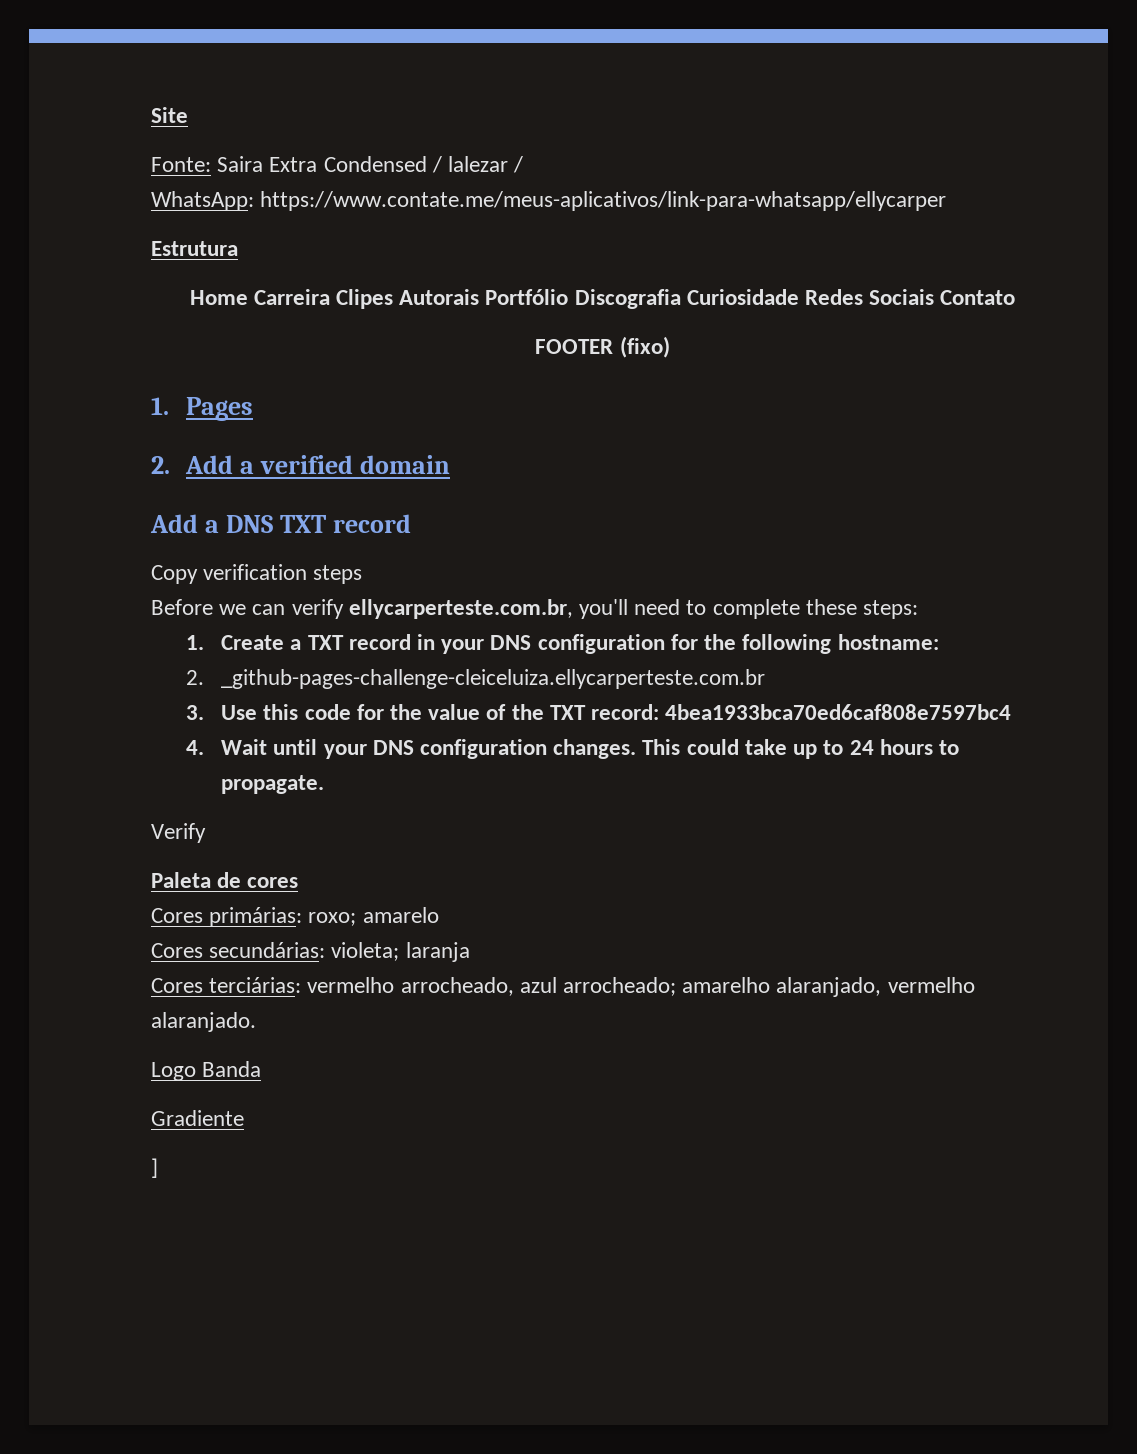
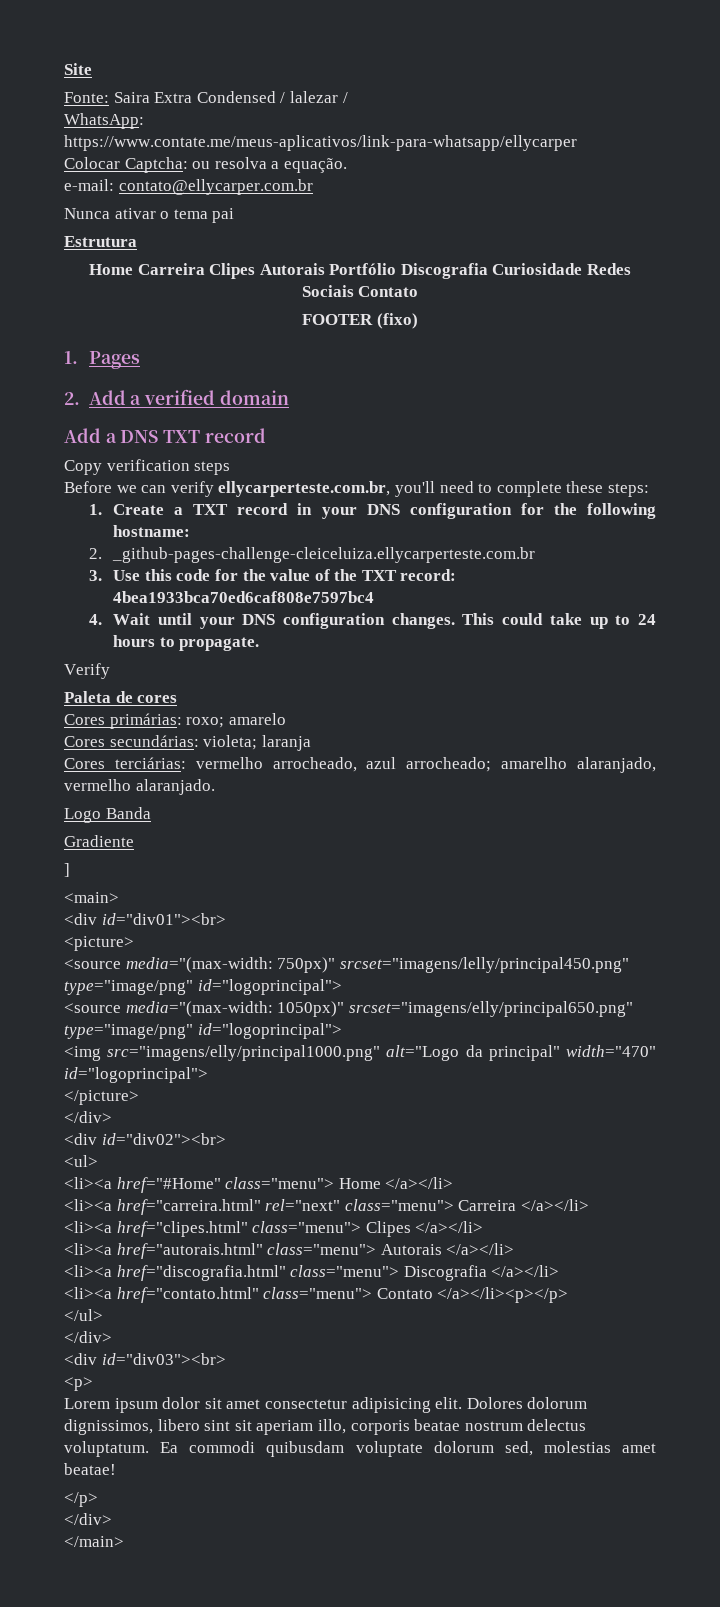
(947, 201) none -> [64,157,347,173] [64,179,313,195] [64,208,235,223] // Colocar Captcha: ou resolva a equação. // e-mail: contato@ellycarper.com.br // Nunca ativar o tema pai
(158, 1168) none -> [64,892,119,903] [64,913,226,925] [64,936,134,951] [64,957,629,973] [64,979,342,995] [64,1001,633,1017] [64,1023,342,1039] [64,1045,656,1061] [64,1067,208,1083] [64,1090,139,1105] [64,1111,112,1123] [64,1133,226,1145] [64,1155,98,1167] [64,1177,454,1193] [64,1199,589,1215] [64,1221,484,1237] [64,1243,515,1259] [64,1265,560,1281] [64,1287,569,1303] [64,1309,103,1321] [64,1331,112,1343] [64,1353,226,1365] [64,1377,93,1391] [64,1397,588,1413] [64,1419,587,1435] [64,1441,656,1457] [64,1463,116,1475] [64,1492,98,1507] [64,1513,112,1525] [64,1536,124,1547] // <main> // <div id="div01"><br> // <picture> // <source media="(max-width: 750px)" srcset="imagens/lelly/principal450.png" type="image/png" id="logoprincipal"> // <source media="(max-width: 1050px)" srcset="imagens/elly/principal650.png" type="image/png" id="logoprincipal"> // <img src="imagens/elly/principal1000.png" alt="Logo da principal" width="470" id="logoprincipal"> // </picture> // </div> // <div id="div02"><br> // <ul> // <li><a href="#Home" class="menu"> Home </a></li> // <li><a href="carreira.html" rel="next" class="menu"> Carreira </a></li> // <li><a href="clipes.html" class="menu"> Clipes </a></li> // <li><a href="autorais.html" class="menu"> Autorais </a></li> // <li><a href="discografia.html" class="menu"> Discografia </a></li> // <li><a href="contato.html" class="menu"> Contato </a></li><p></p> // </ul> // </div> // <div id="div03"><br> // <p> // Lorem ipsum dolor sit amet consectetur adipisicing elit. Dolores dolorum dignissimos, libero sint sit aperiam illo, corporis beatae nostrum delectus voluptatum. Ea commodi quibusdam voluptate dolorum sed, molestias amet beatae! // </p> // </div> // </main>

